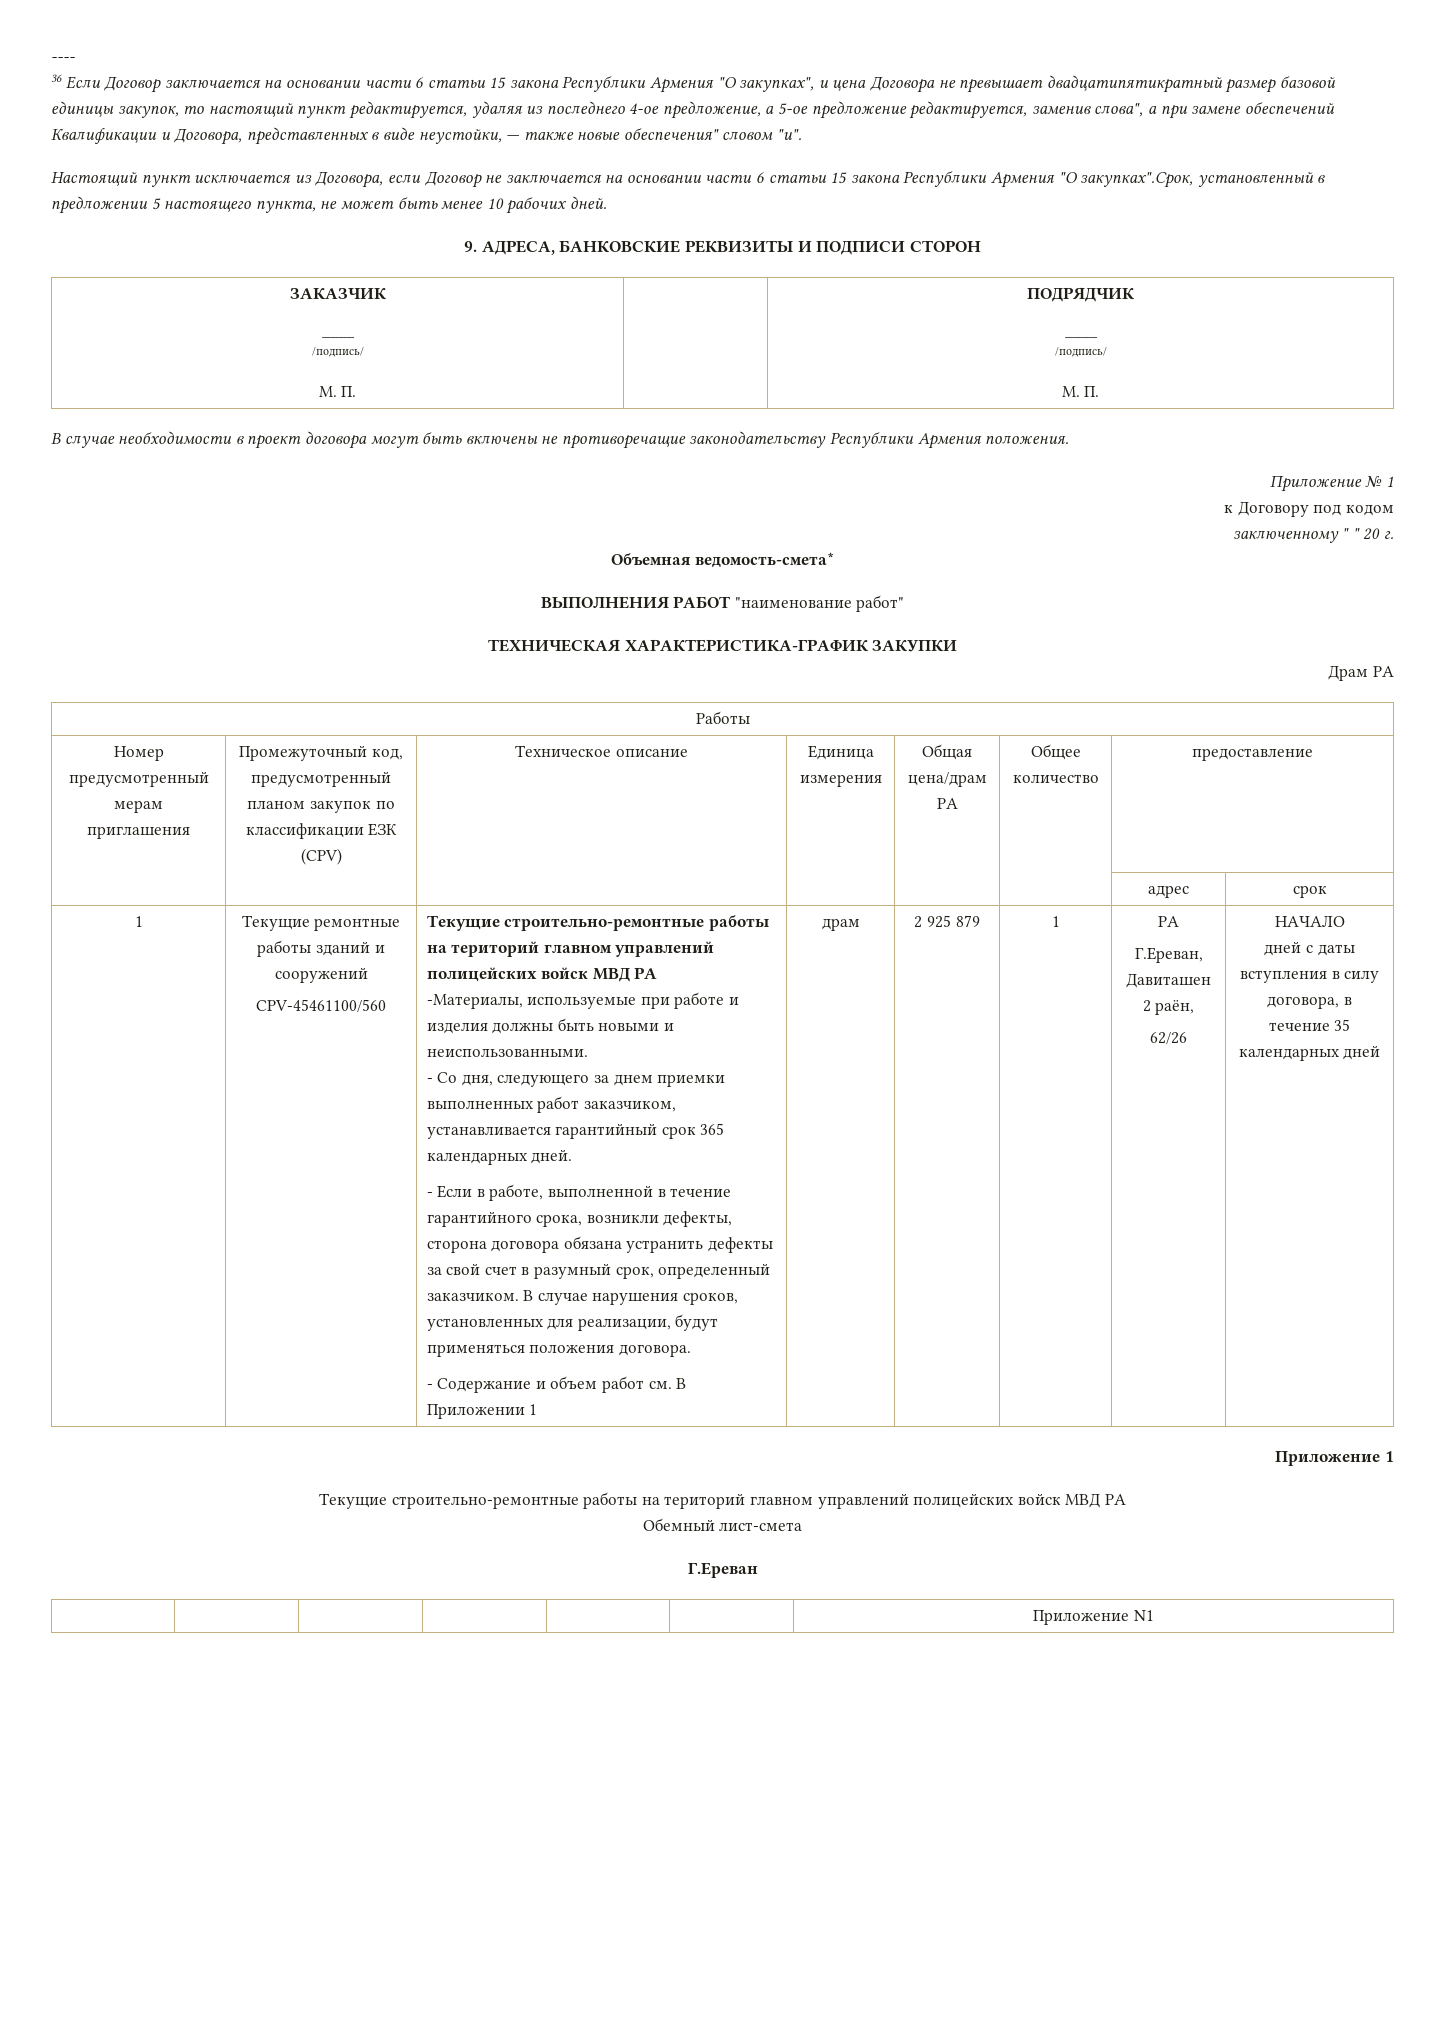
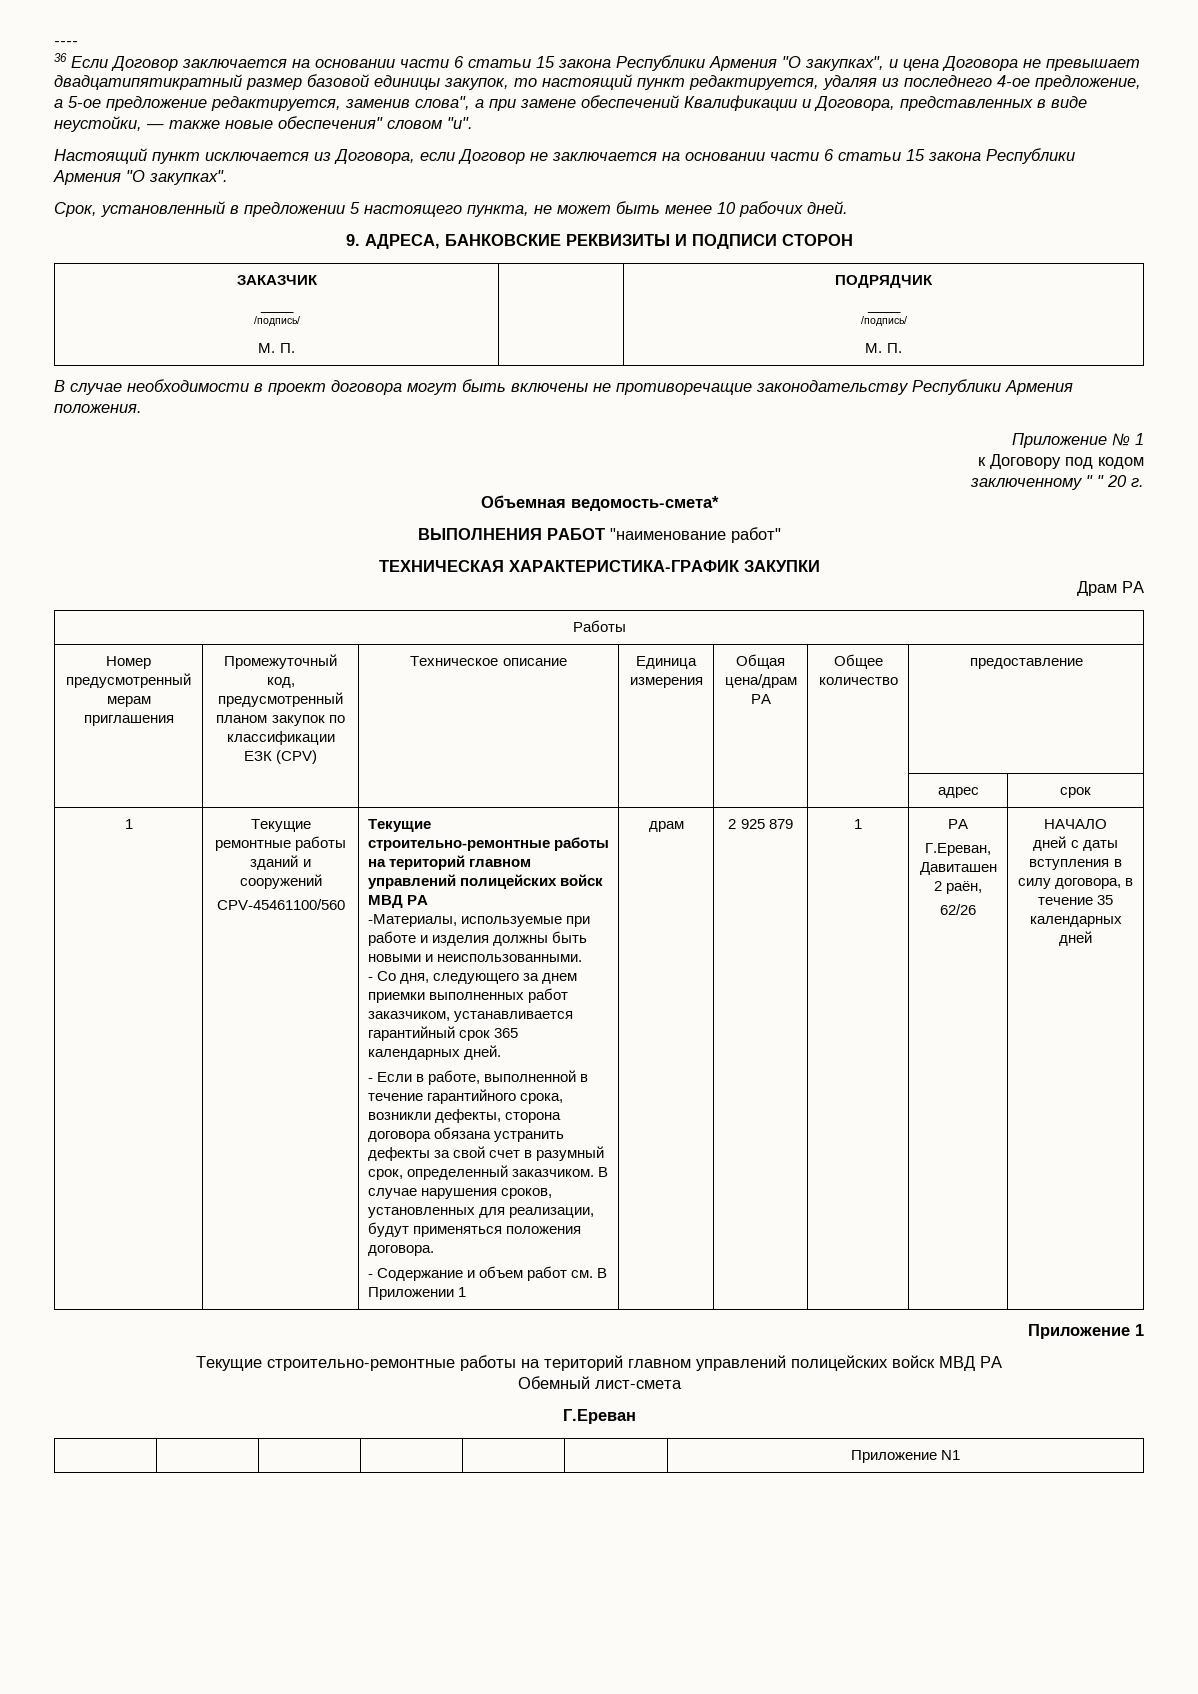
[1080,172,1194,188] закупках".Срок, -> [149,170,228,185] [54,202,97,217] закупках". // Срок,

